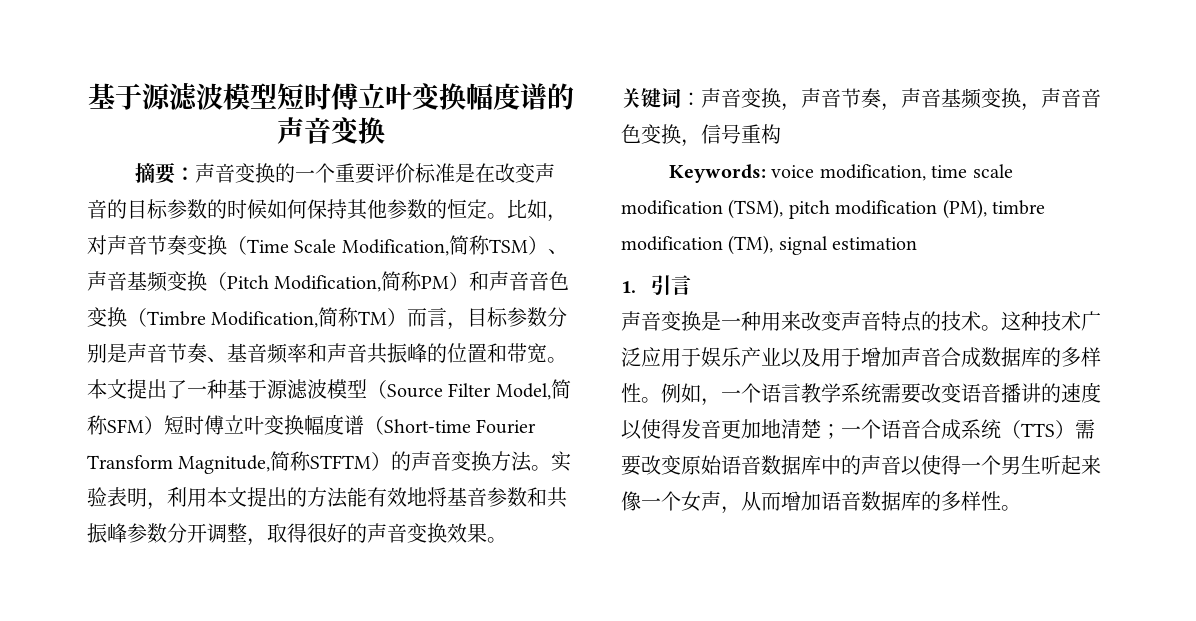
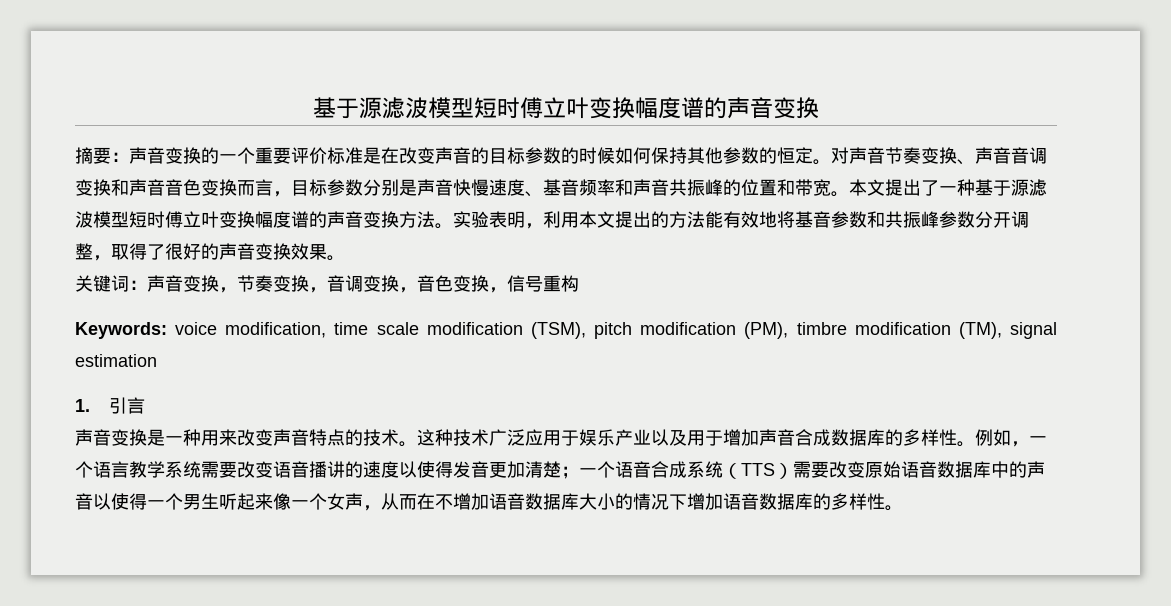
[507,199,567,222] 比如， -> (831, 162) none
[227,235,568,256] [87,271,570,292] [87,307,408,328] （Time Scale Modification,简称TSM）、声音基频变换（Pitch Modification,简称PM）和声音音色变换（Timbre Modification,简称TM） -> [957,147,1047,165] [75,179,237,196] 、声音音调变换和声音音色变换
[167,343,207,364] 节奏 -> [453,179,525,196] 快慢速度
[367,379,571,400] [87,414,537,435] [87,451,392,474] （Source Filter Model,简称SFM）短时傅立叶变换幅度谱（Short-time Fourier Transform Magnitude,简称STFTM） -> [129,211,309,228] 短时傅立叶变换幅度谱
(307, 533) none -> [147,244,165,260] 了
[801,88,1081,111] 声音节奏，声音基频变换，声音 -> [237,275,417,293] 节奏变换，音调变换，
[761,419,781,438] 地 -> (525, 469) none
(781, 501) none -> [417,493,687,510] 在不增加语音数据库大小的情况下

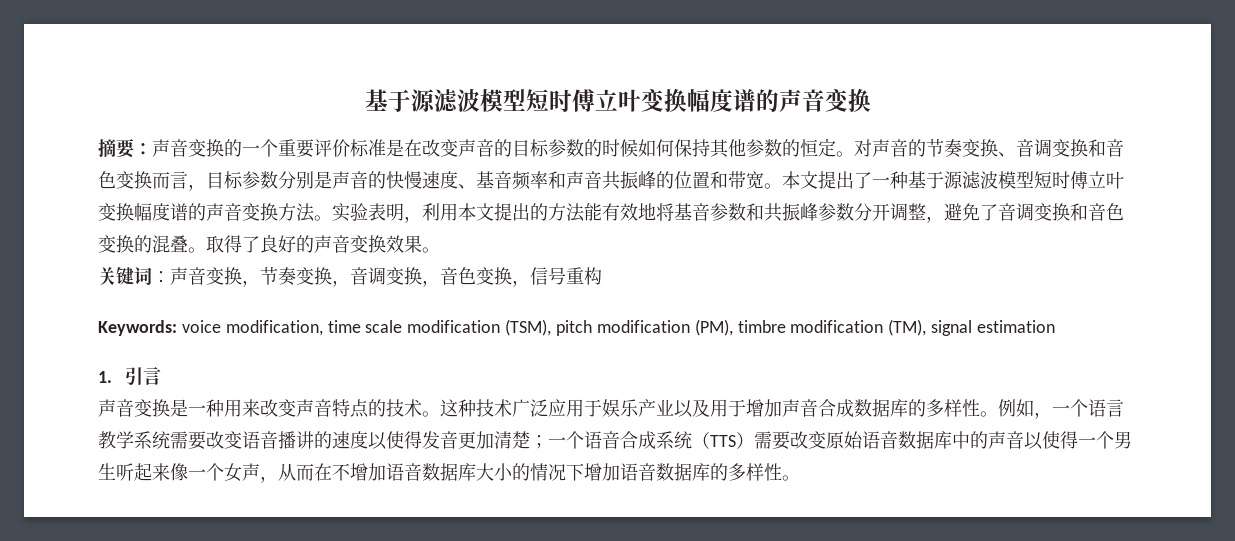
(885, 155) none -> [908,139,926,157] 的
[975,147,1047,164] [75,179,165,196] 声音音调变换和声音 -> [1016,139,1106,157] 音调变换和
(453, 187) none -> [368,171,386,189] 的
[111,243,183,260] 取得了很 -> [944,203,1124,221] [98,235,278,253] 避免了音调变换和音色变换的混叠。取得了良

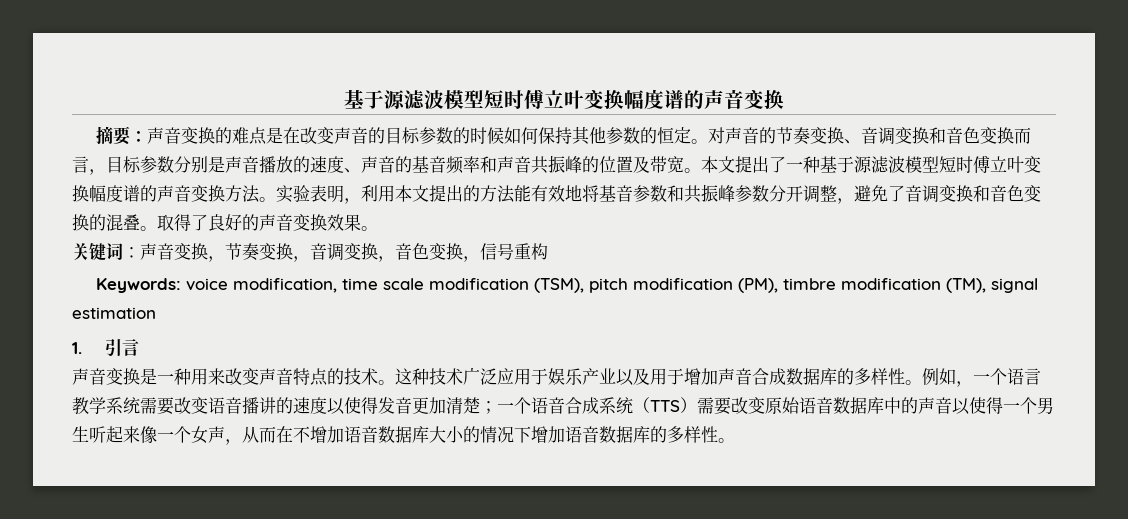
[242,139,386,158] 一个重要评价标准 -> [232,127,268,145] 难点
[368,171,476,189] 的快慢速度、 -> [259,156,412,173] 播放的速度、声音的
[710,171,728,189] 和 -> [633,156,650,173] 及

